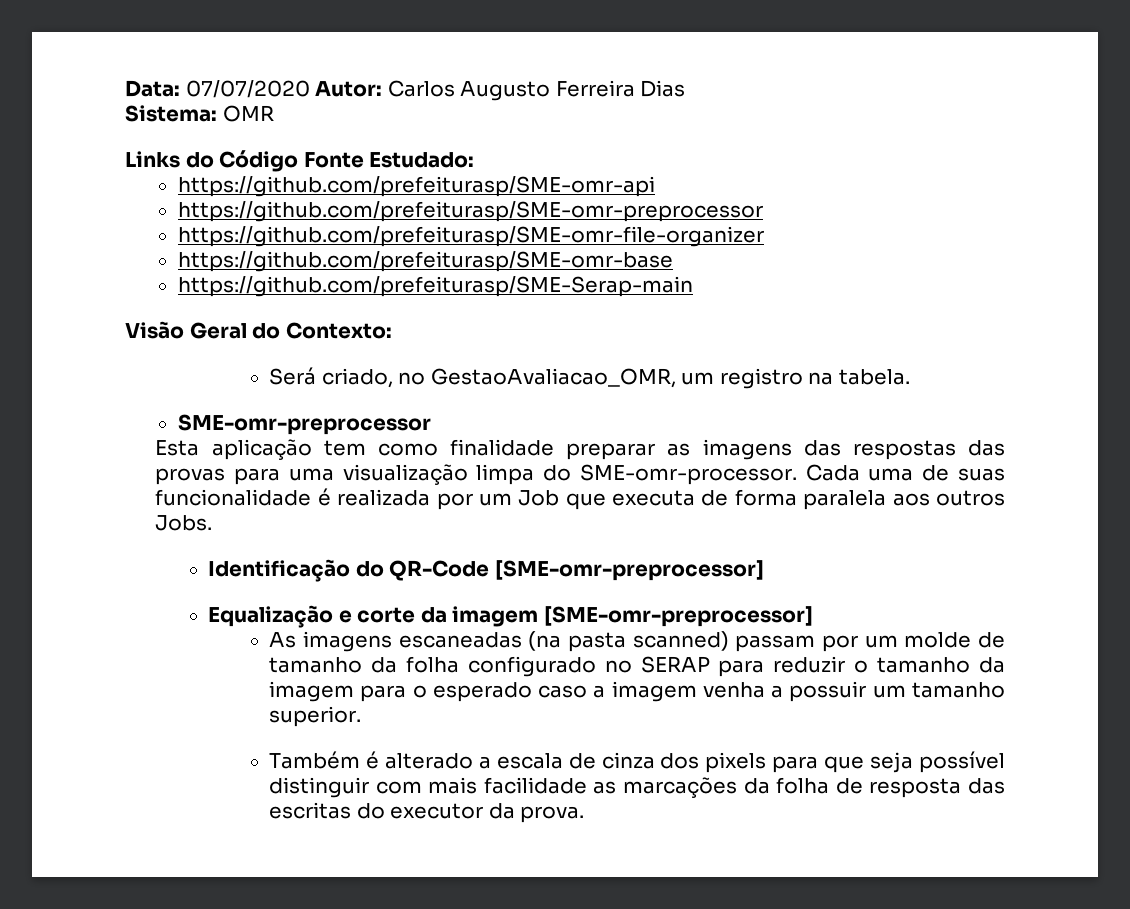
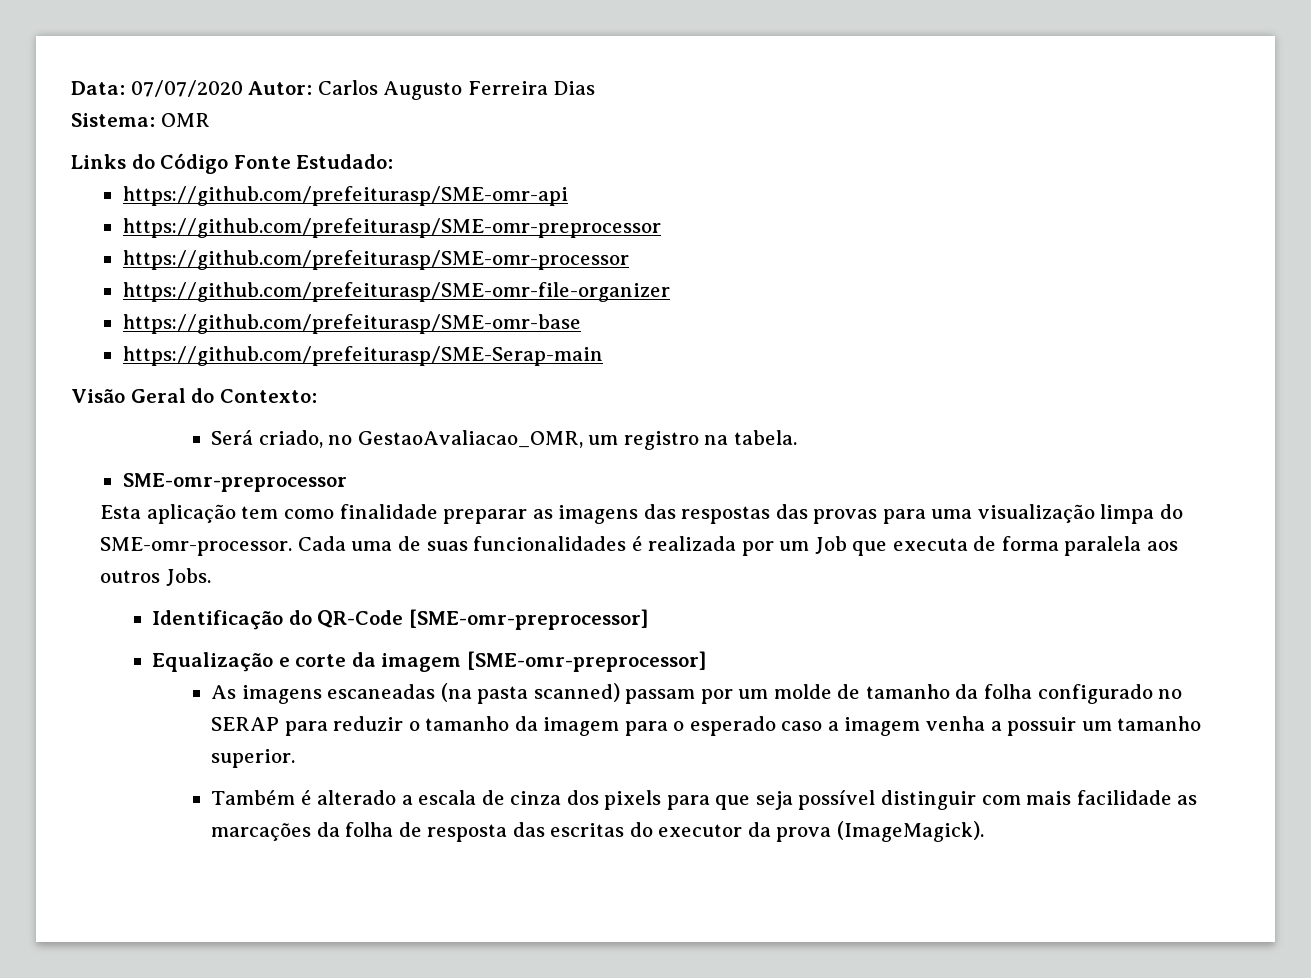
(763, 211) none -> [122,250,629,270] // https://github.com/prefeiturasp/SME-omr-processor
[155,489,312,506] funcionalidade -> [473,536,627,551] funcionalidades
[520,806,585,823] prova. -> [776,821,984,842] prova (ImageMagick).

